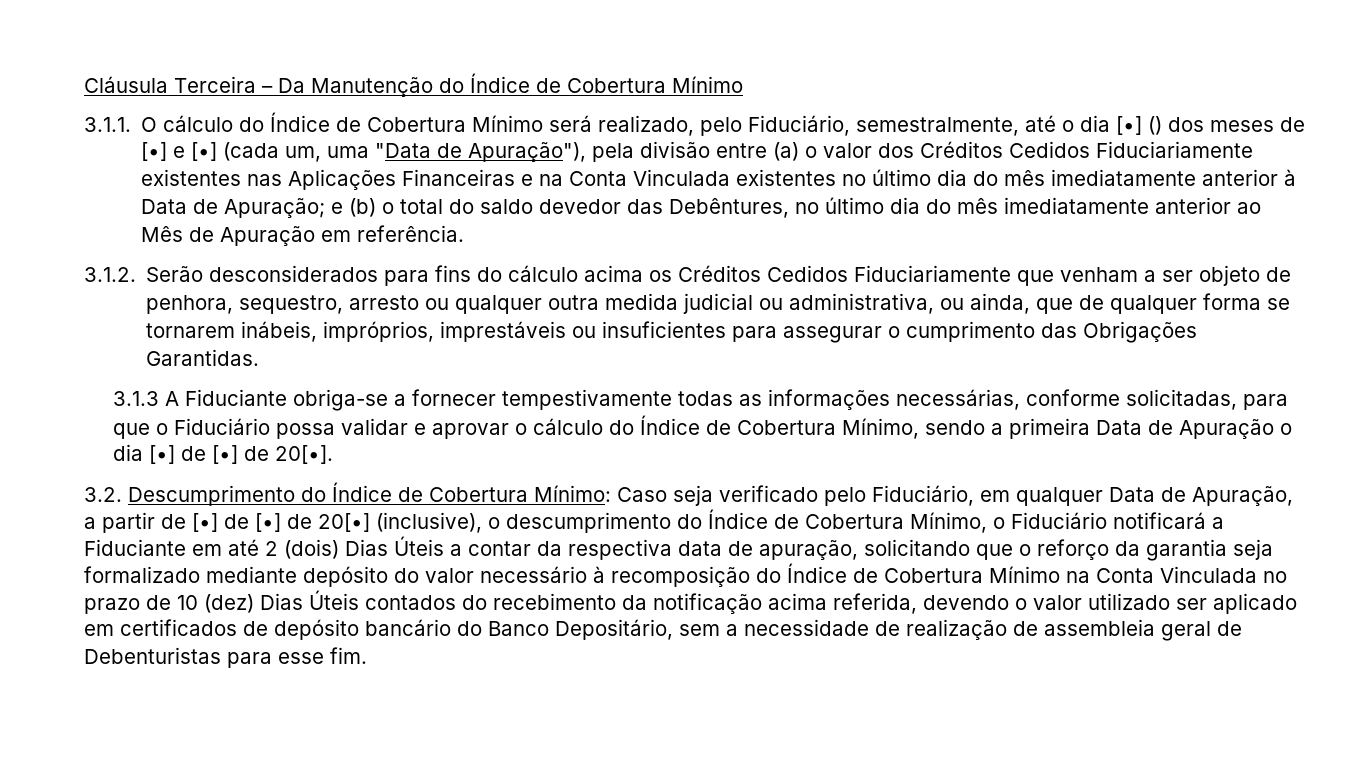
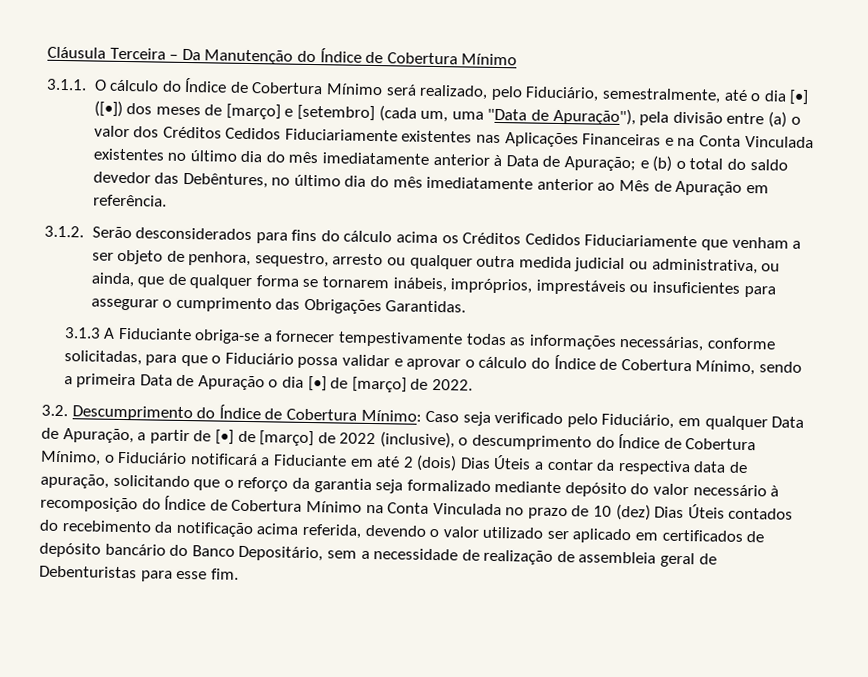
[1148,116,1163,135] () -> [93,100,123,117] ([•])
[141,142,218,161] [•] e [•] -> [225,103,376,122] [março] e [setembro]
[211,445,333,464] [•] de 20[•]. -> [351,376,474,393] [março] de 2022.
[255,513,370,532] [•] de 20[•] -> [259,430,377,447] [março] de 2022

